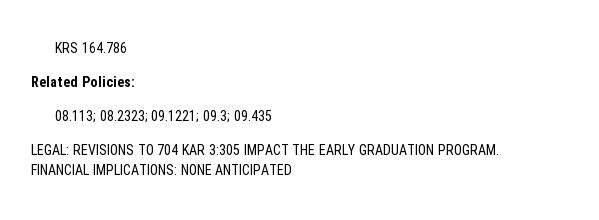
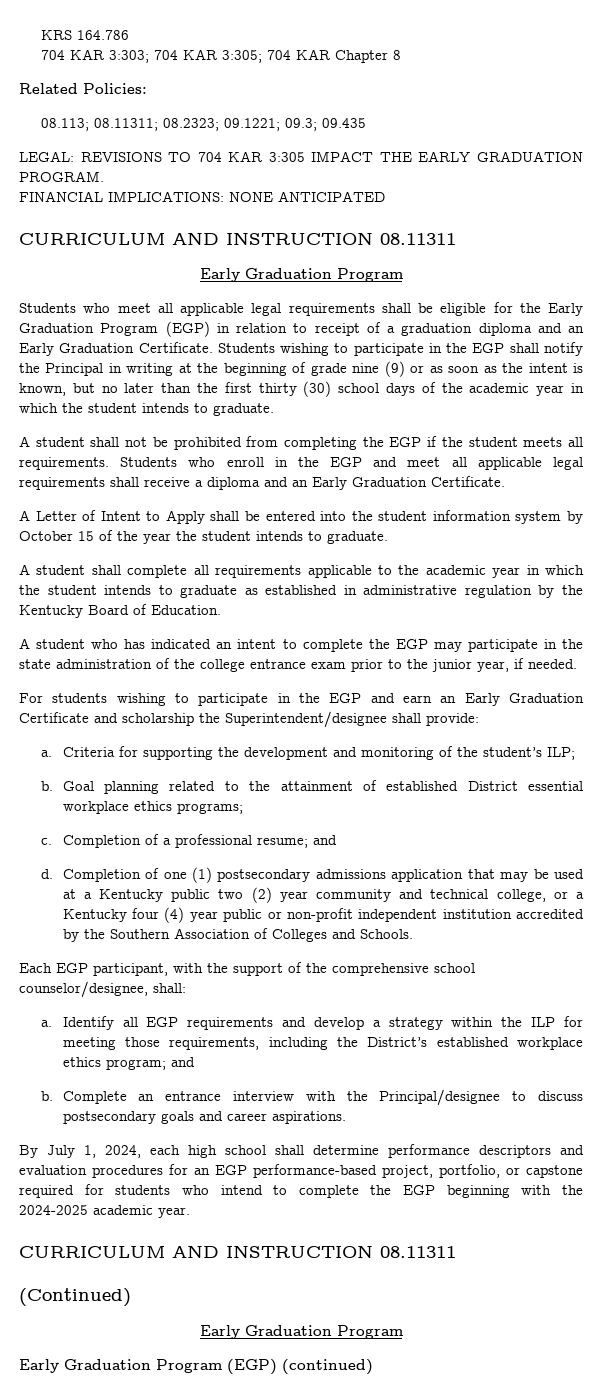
(127, 47) none -> [40,49,401,63] // 704 KAR 3:303; 704 KAR 3:305; 704 KAR Chapter 8
(96, 116) none -> [93,118,158,131] 08.11311;
(293, 169) none -> [19,232,456,245] [199,268,403,282] [19,302,583,316] [19,321,584,337] [19,342,583,356] [19,361,584,377] [19,381,584,397] [19,403,274,416] [19,436,584,450] [19,457,583,470] [19,476,505,490] [19,510,583,524] [19,530,388,544] [19,564,585,578] [19,585,583,598] [19,604,221,618] [19,638,583,652] [19,658,577,672] [19,693,584,706] [19,711,479,728] [40,746,575,760] [40,780,583,794] [62,801,243,814] [40,834,337,848] [40,867,584,883] [62,887,584,903] [62,907,584,923] [62,928,413,942] [19,962,475,976] [19,981,186,998] [40,1016,583,1030] [62,1037,583,1050] [62,1057,195,1070] [40,1089,583,1106] [62,1111,346,1124] [19,1144,584,1158] [19,1164,583,1178] [19,1184,583,1198] [19,1205,190,1218] [19,1245,456,1258] [19,1288,131,1307] [199,1325,403,1339] [19,1359,373,1375] // CURRICULUM AND INSTRUCTION 08.11311 // Early Graduation Program // Students who meet all applicable legal requirements shall be eligible for the Early Graduation Program (EGP) in relation to receipt of a graduation diploma and an Early Graduation Certificate. Students wishing to participate in the EGP shall notify the Principal in writing at the beginning of grade nine (9) or as soon as the intent is known, but no later than the first thirty (30) school days of the academic year in which the student intends to graduate. // A student shall not be prohibited from completing the EGP if the student meets all requirements. Students who enroll in the EGP and meet all applicable legal requirements shall receive a diploma and an Early Graduation Certificate. // A Letter of Intent to Apply shall be entered into the student information system by October 15 of the year the student intends to graduate. // A student shall complete all requirements applicable to the academic year in which the student intends to graduate as established in administrative regulation by the Kentucky Board of Education. // A student who has indicated an intent to complete the EGP may participate in the state administration of the college entrance exam prior to the junior year, if needed. // For students wishing to participate in the EGP and earn an Early Graduation Certificate and scholarship the Superintendent/designee shall provide: // a. Criteria for supporting the development and monitoring of the student’s ILP; // b. Goal planning related to the attainment of established District essential workplace ethics programs; // c. Completion of a professional resume; and // d. Completion of one (1) postsecondary admissions application that may be used at a Kentucky public two (2) year community and technical college, or a Kentucky four (4) year public or non-profit independent institution accredited by the Southern Association of Colleges and Schools. // Each EGP participant, with the support of the comprehensive school counselor/designee, shall: // a. Identify all EGP requirements and develop a strategy within the ILP for meeting those requirements, including the District’s established workplace ethics program; and // b. Complete an entrance interview with the Principal/designee to discuss postsecondary goals and career aspirations. // By July 1, 2024, each high school shall determine performance descriptors and evaluation procedures for an EGP performance-based project, portfolio, or capstone required for students who intend to complete the EGP beginning with the 2024-2025 academic year. // CURRICULUM AND INSTRUCTION 08.11311 // (Continued) // Early Graduation Program // Early Graduation Program (EGP) (continued)

